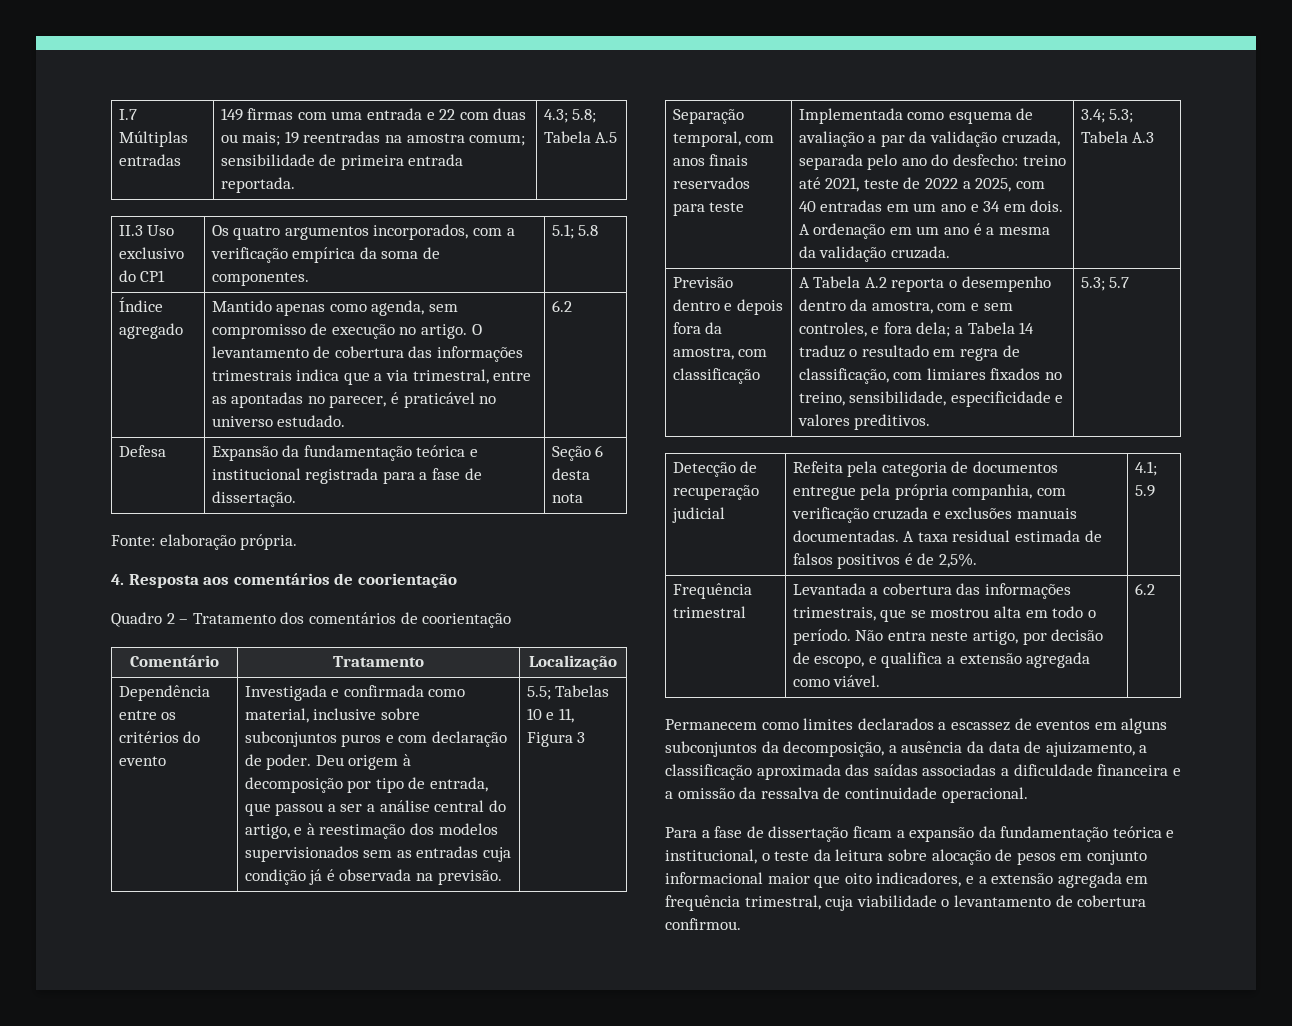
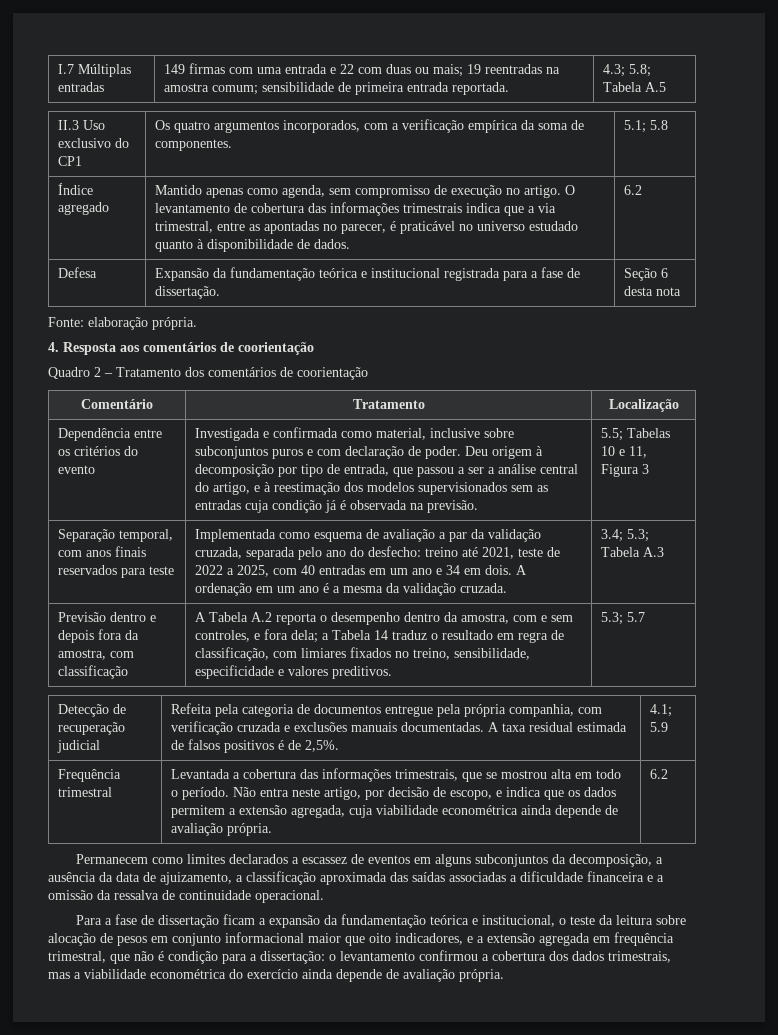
[277,415,346,427] estudado. -> [528,221,578,231] [154,239,350,252] estudado quanto à disponibilidade de dados.
[881,652,1091,668] [792,675,881,687] qualifica a extensão agregada como viável. -> [505,787,616,800] [170,805,618,818] [170,823,272,836] indica que os dados permitem a extensão agregada, cuja viabilidade econométrica ainda depende de avaliação própria.
[825,895,1147,911] [665,918,741,930] cuja viabilidade o levantamento de cobertura confirmou. -> [110,950,671,964] [48,969,504,982] que não é condição para a dissertação: o levantamento confirmou a cobertura dos dados trimestrais, mas a viabilidade econométrica do exercício ainda depende de avaliação própria.

